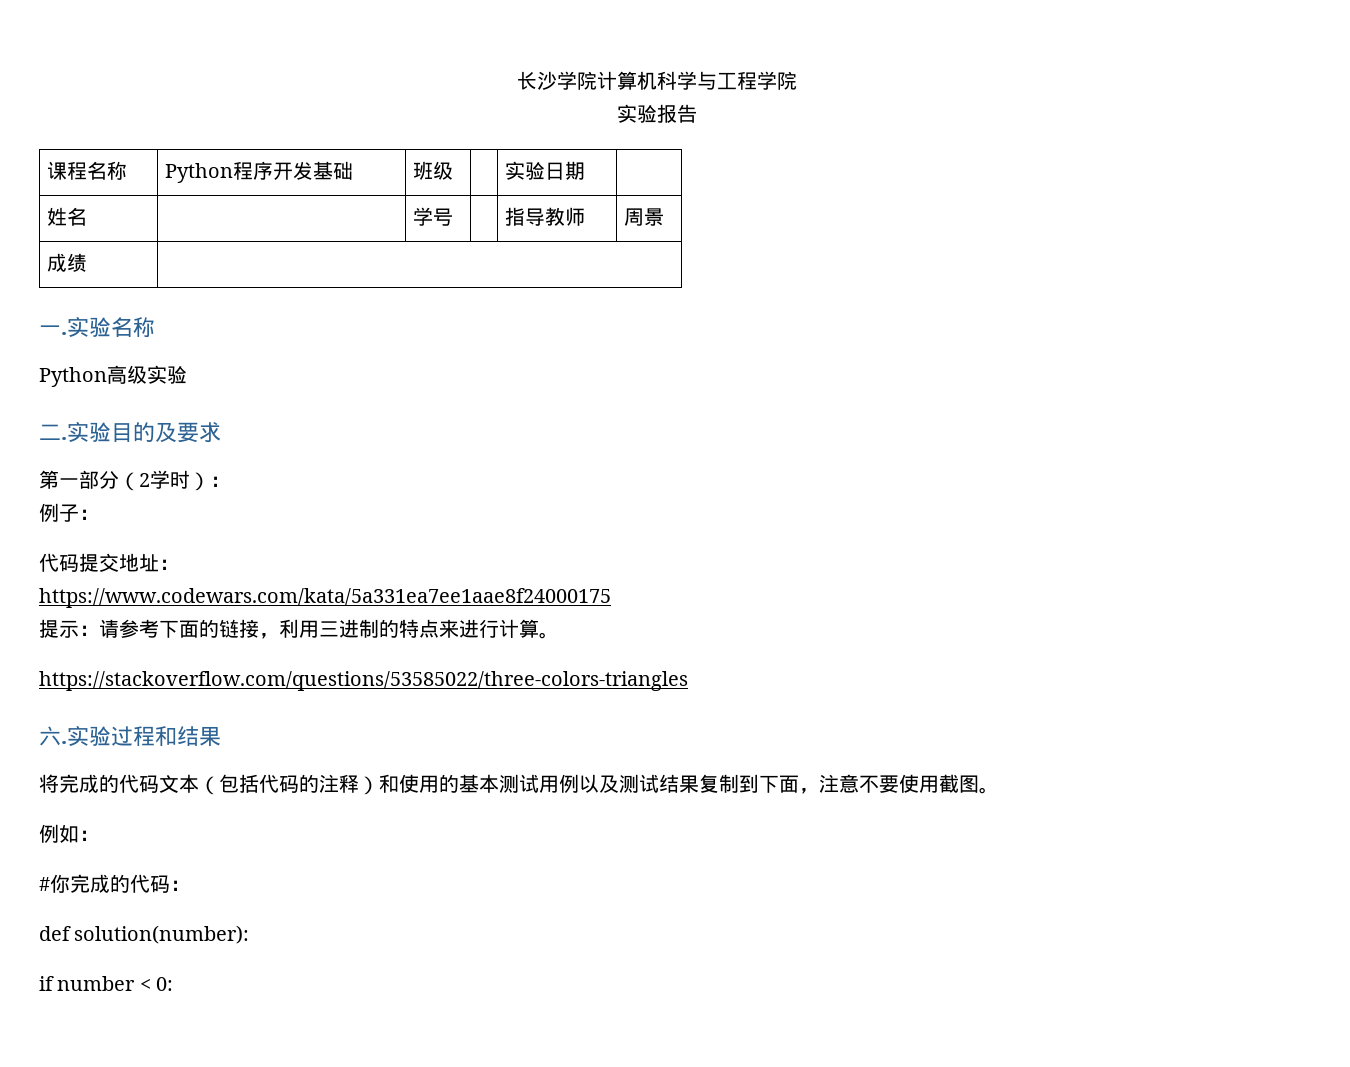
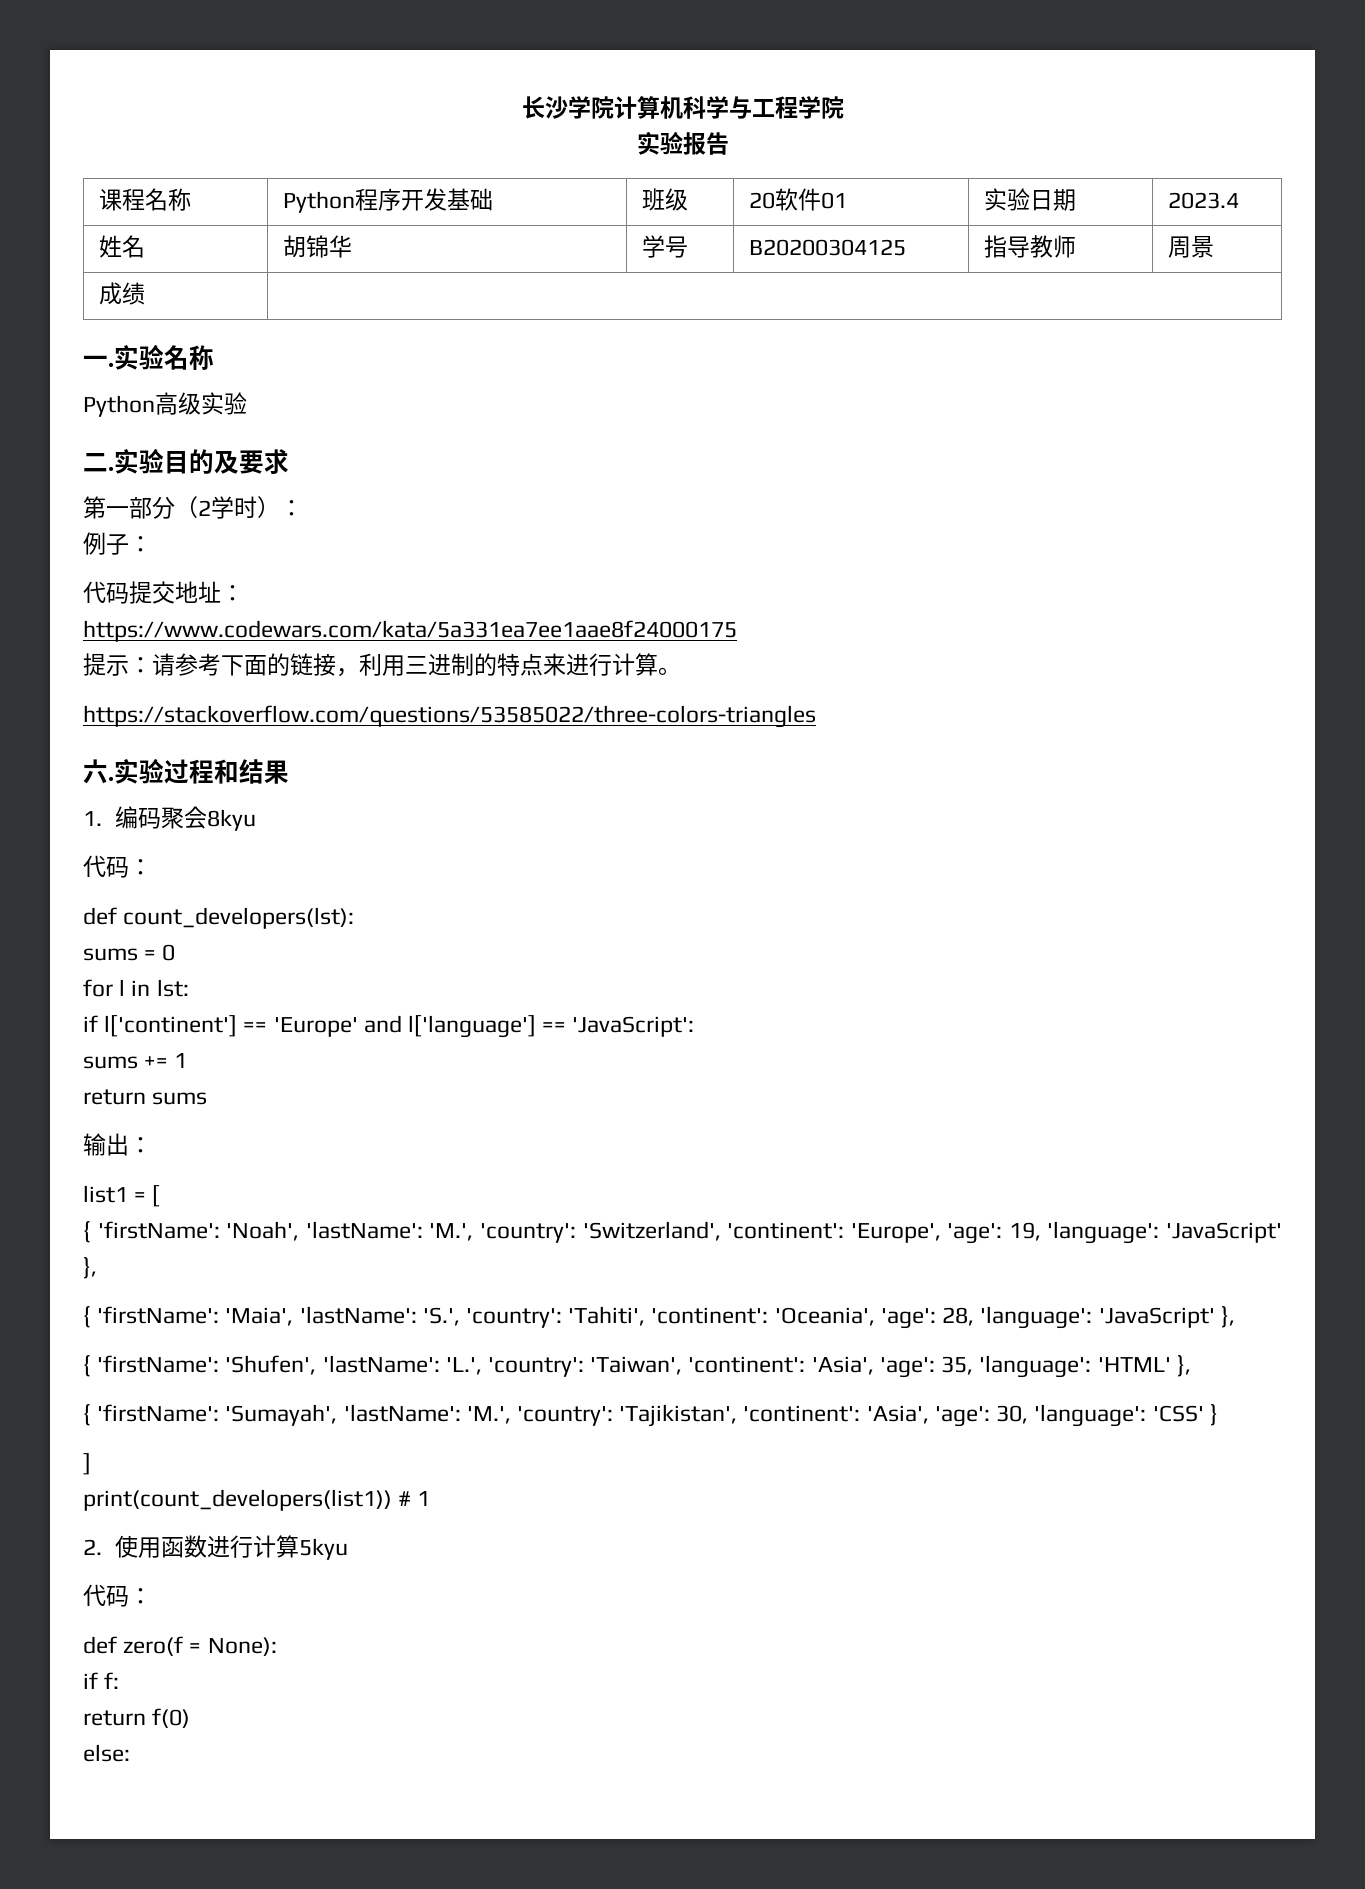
(454, 170) none -> [749,188,848,211] 20软件01
(586, 170) none -> [1168,192,1240,209] 2023.4
(88, 216) none -> [283,235,353,258] 胡锦华
(454, 217) none -> [749,239,907,256] B20200304125
[39,774,999,795] [39,824,99,843] [39,874,190,893] [39,925,250,944] [39,976,174,991] 将完成的代码文本（包括代码的注释）和使用的基本测试用例以及测试结果复制到下面，注意不要使用截图。 // 例如： // #你完成的代码： // def solution(number): // if number < 0: -> [83,806,256,831] [83,855,152,878] [83,907,355,929] [83,944,176,961] [83,979,189,997] [83,1015,695,1038] [83,1053,188,1069] [83,1089,208,1105] [83,1133,152,1156] [83,1185,161,1207] [83,1221,1283,1244] [83,1257,97,1279] [83,1306,1235,1329] [83,1355,1191,1378] [83,1404,1218,1427] [83,1453,91,1475] [83,1489,431,1511] [83,1535,348,1560] [83,1584,152,1607] [83,1636,277,1656] [83,1672,120,1689] [83,1708,191,1728] [83,1744,130,1762] 1.编码聚会8kyu // 代码： // def count_developers(lst): // sums = 0 // for l in lst: // if l['continent'] == 'Europe' and l['language'] == 'JavaScript': // sums += 1 // return sums // 输出： // list1 = [ // { 'firstName': 'Noah', 'lastName': 'M.', 'country': 'Switzerland', 'continent': 'Europe', 'age': 19, 'language': 'JavaScript' }, // { 'firstName': 'Maia', 'lastName': 'S.', 'country': 'Tahiti', 'continent': 'Oceania', 'age': 28, 'language': 'JavaScript' }, // { 'firstName': 'Shufen', 'lastName': 'L.', 'country': 'Taiwan', 'continent': 'Asia', 'age': 35, 'language': 'HTML' }, // { 'firstName': 'Sumayah', 'lastName': 'M.', 'country': 'Tajikistan', 'continent': 'Asia', 'age': 30, 'language': 'CSS' } // ] // print(count_developers(list1)) # 1 // 2.使用函数进行计算5kyu // 代码： // def zero(f = None): // if f: // return f(0) // else:

